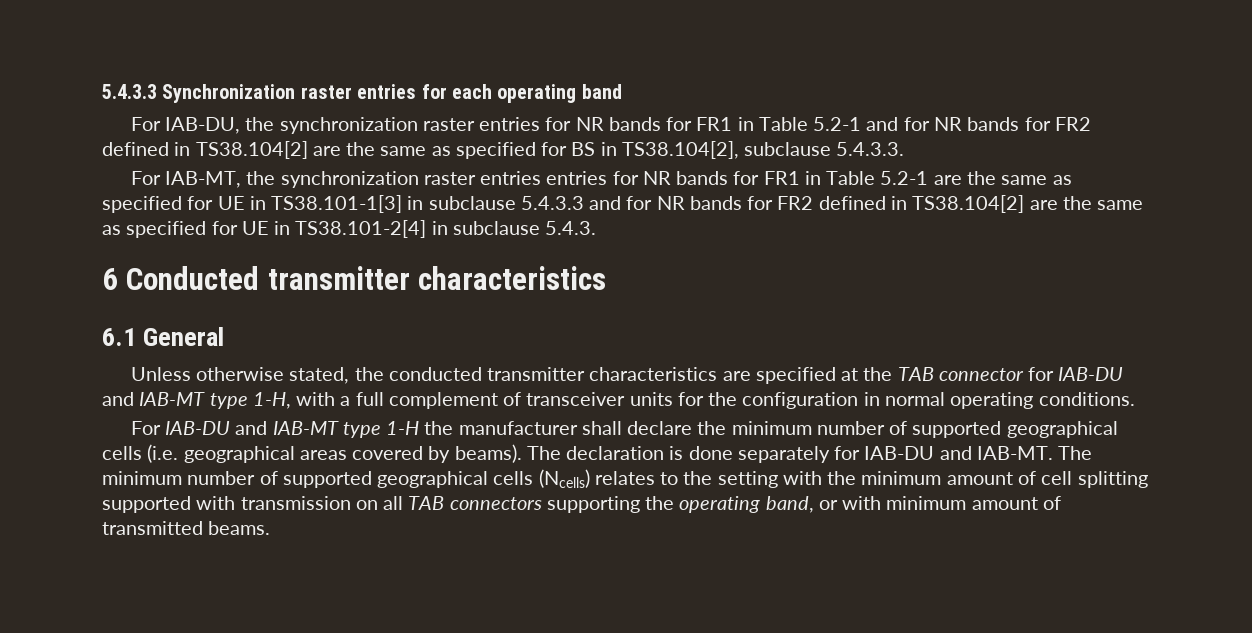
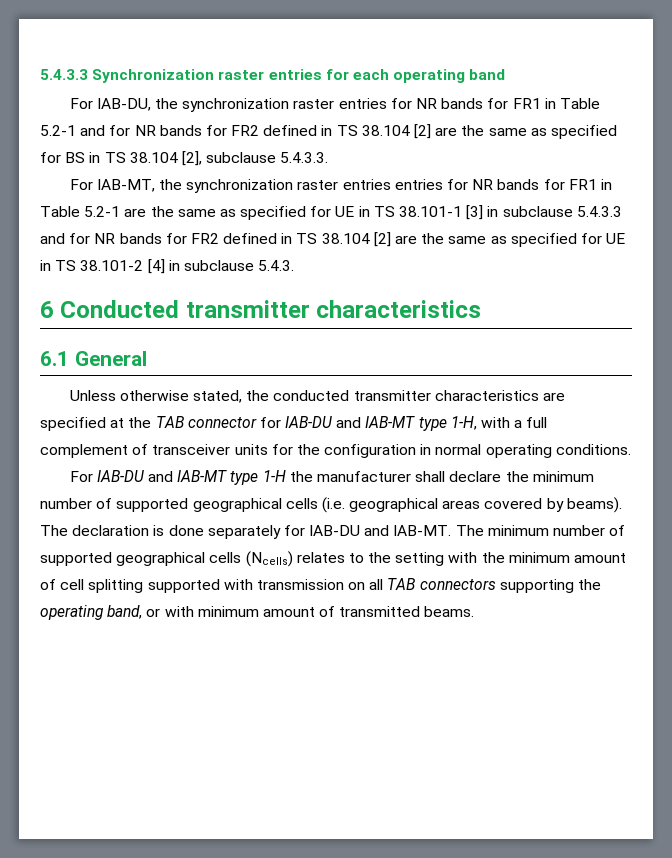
[195,141,308,159] TS38.104[2] -> [336,124,432,139] TS 38.104 [2]
[621,141,739,159] TS38.104[2], -> [104,151,202,166] TS 38.104 [2],
[271,195,403,213] TS38.101-1[3] -> [373,205,484,220] TS 38.101-1 [3]
[912,195,1144,213] [102,220,427,238] TS38.104[2] are the same as specified for UE in TS38.101-2[4] -> [296,232,626,247] [40,259,165,274] TS 38.104 [2] are the same as specified for UE in TS 38.101-2 [4]

